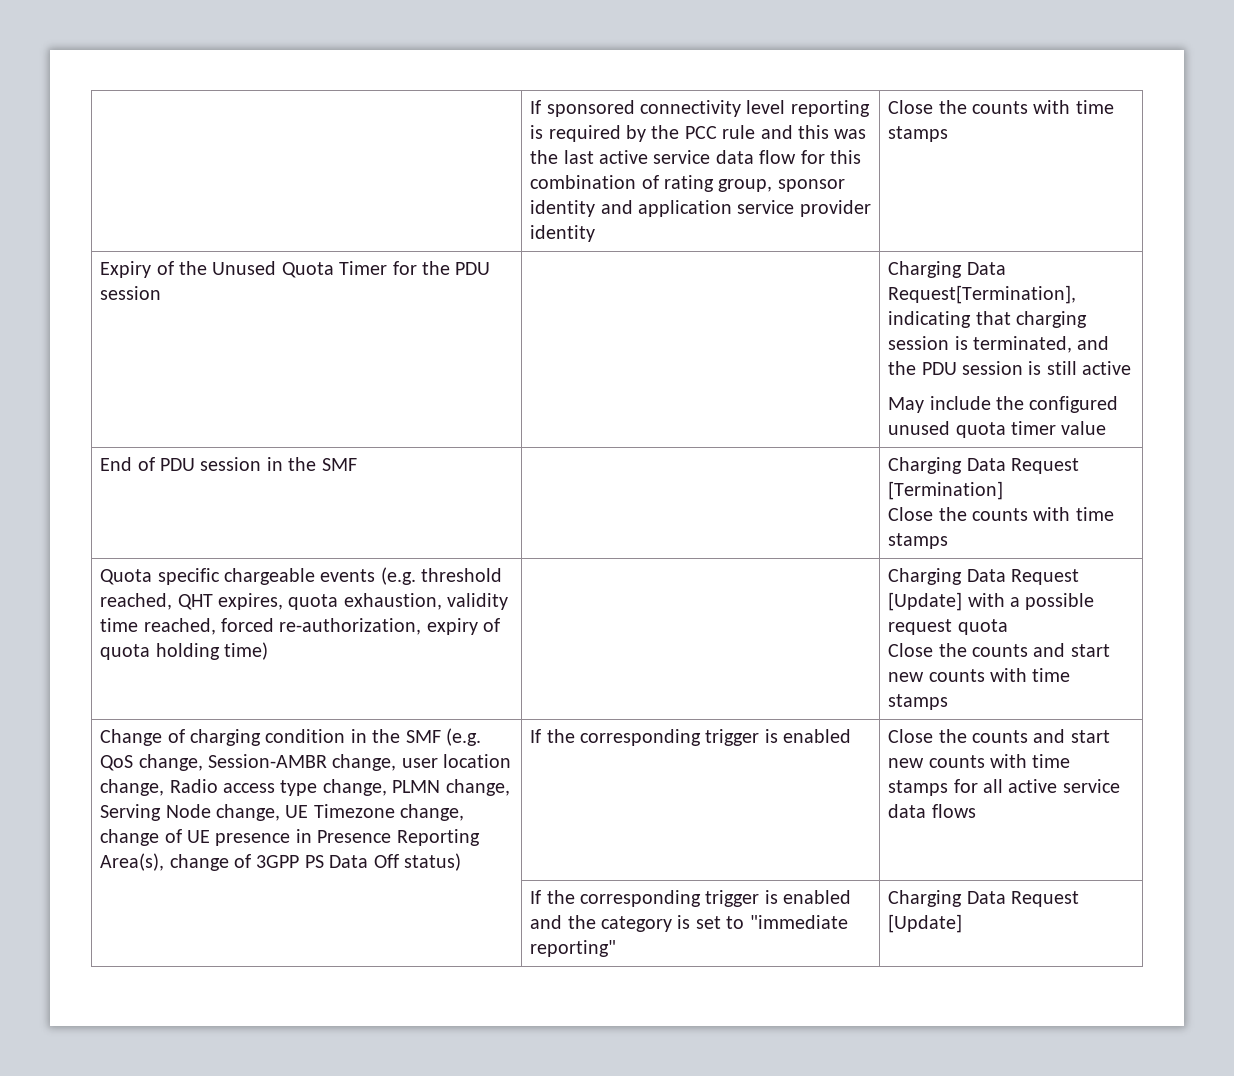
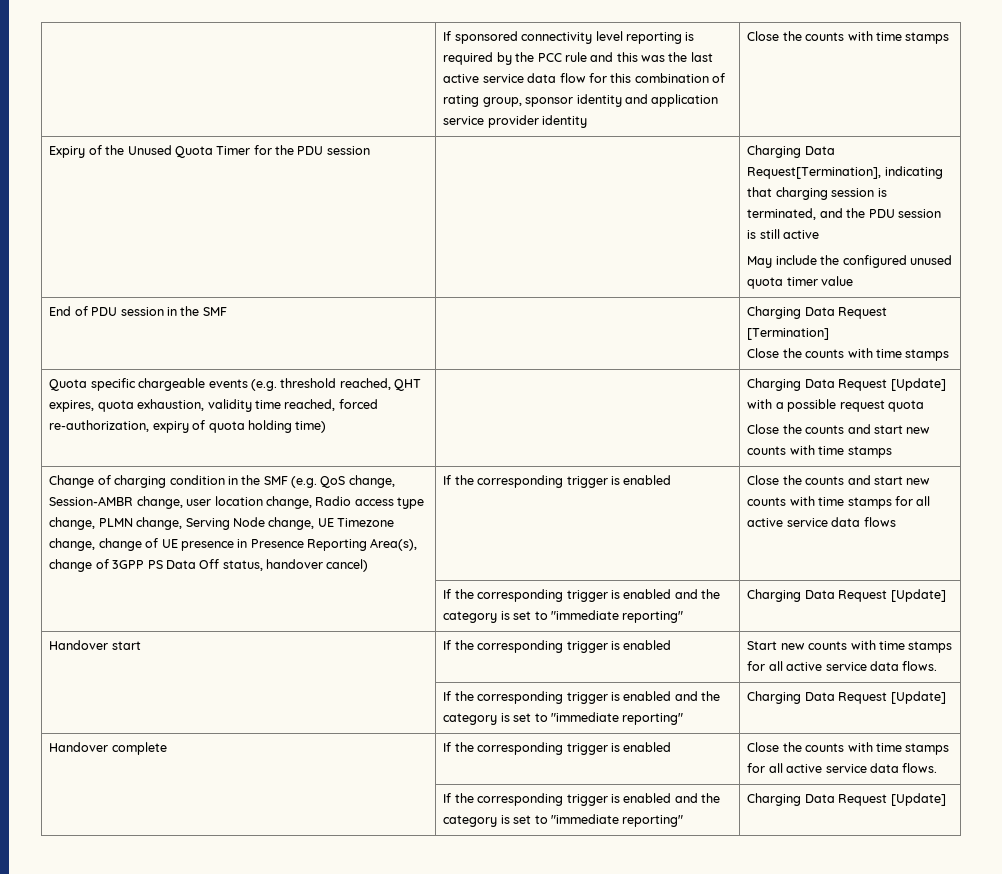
[403,853,461,871] status) -> [222,559,369,572] status, handover cancel)
(963, 923) none -> [49,640,141,650] [443,640,672,653] [747,640,953,653] [747,661,938,671] [443,691,720,704] [443,712,684,725] [747,691,946,704] [49,742,167,755] [443,742,672,755] [747,742,950,755] [747,763,938,773] [443,793,720,806] [443,814,684,827] [747,793,946,806] // Handover start | If the corresponding trigger is enabled | Start new counts with time stamps for all active service data flows. // | If the corresponding trigger is enabled and the category is set to "immediate reporting" | Charging Data Request [Update] // Handover complete | If the corresponding trigger is enabled | Close the counts with time stamps for all active service data flows. // | If the corresponding trigger is enabled and the category is set to "immediate reporting" | Charging Data Request [Update]

